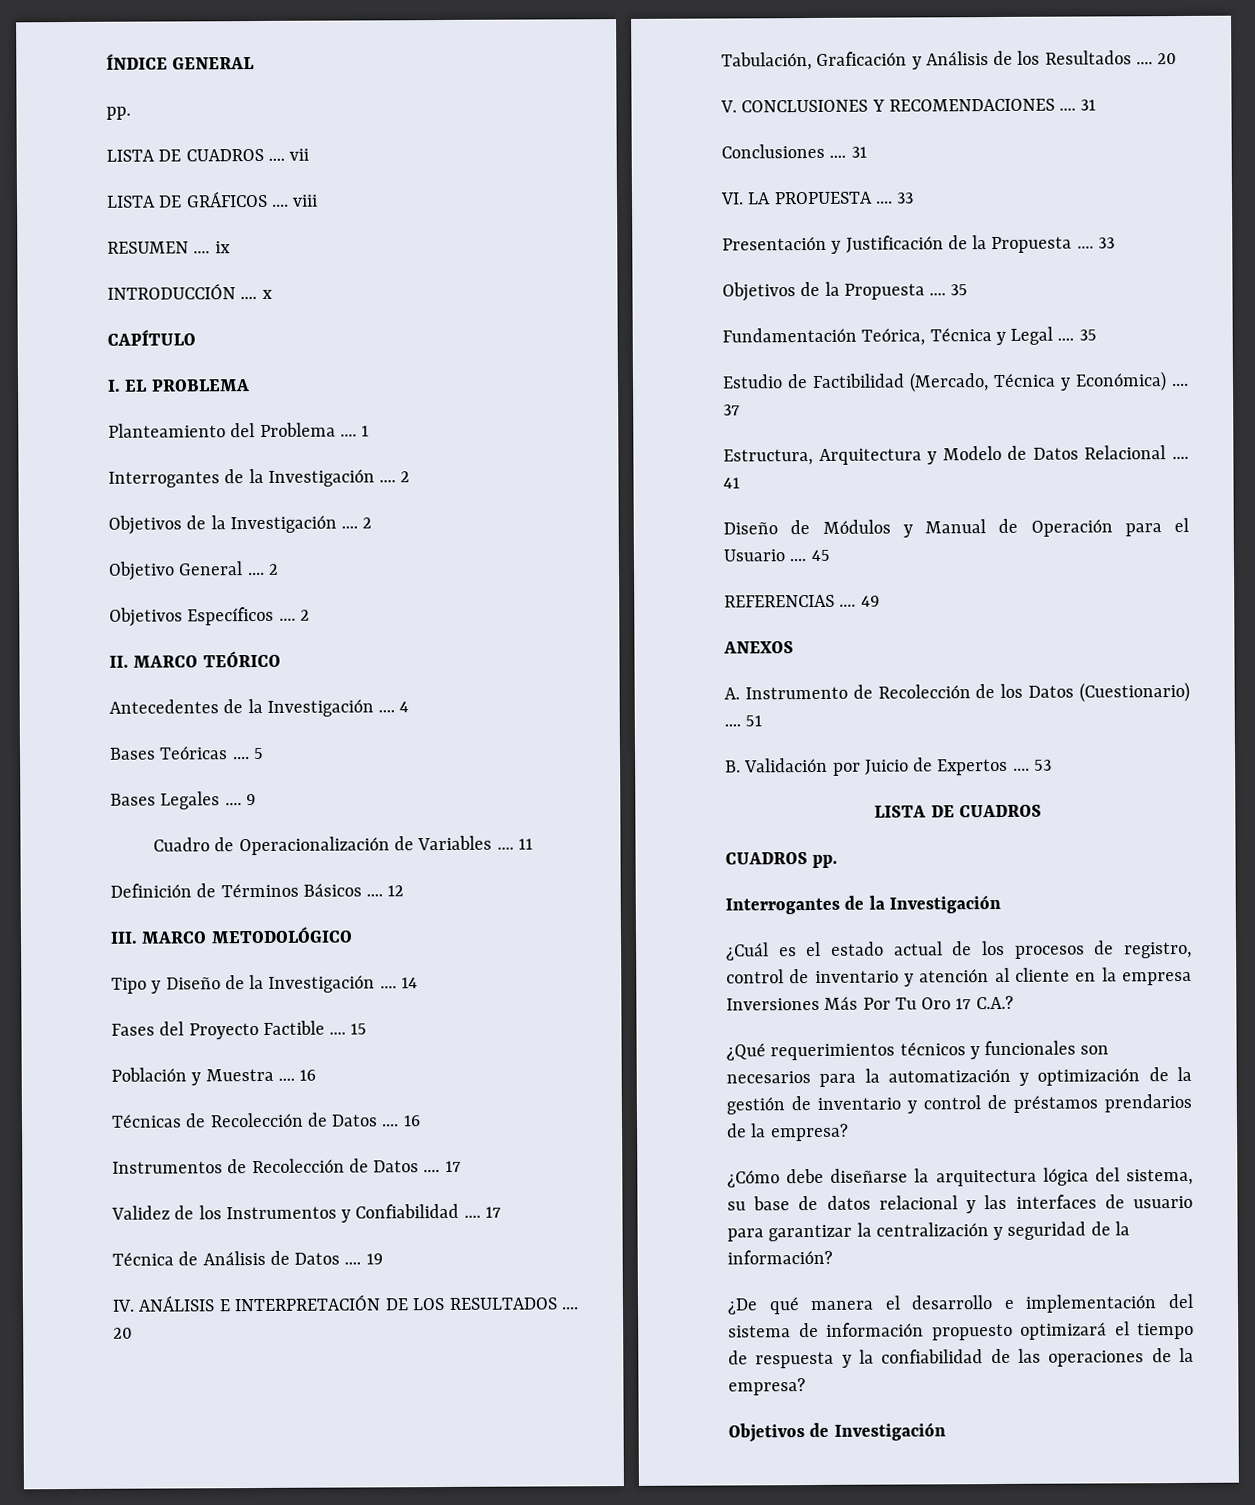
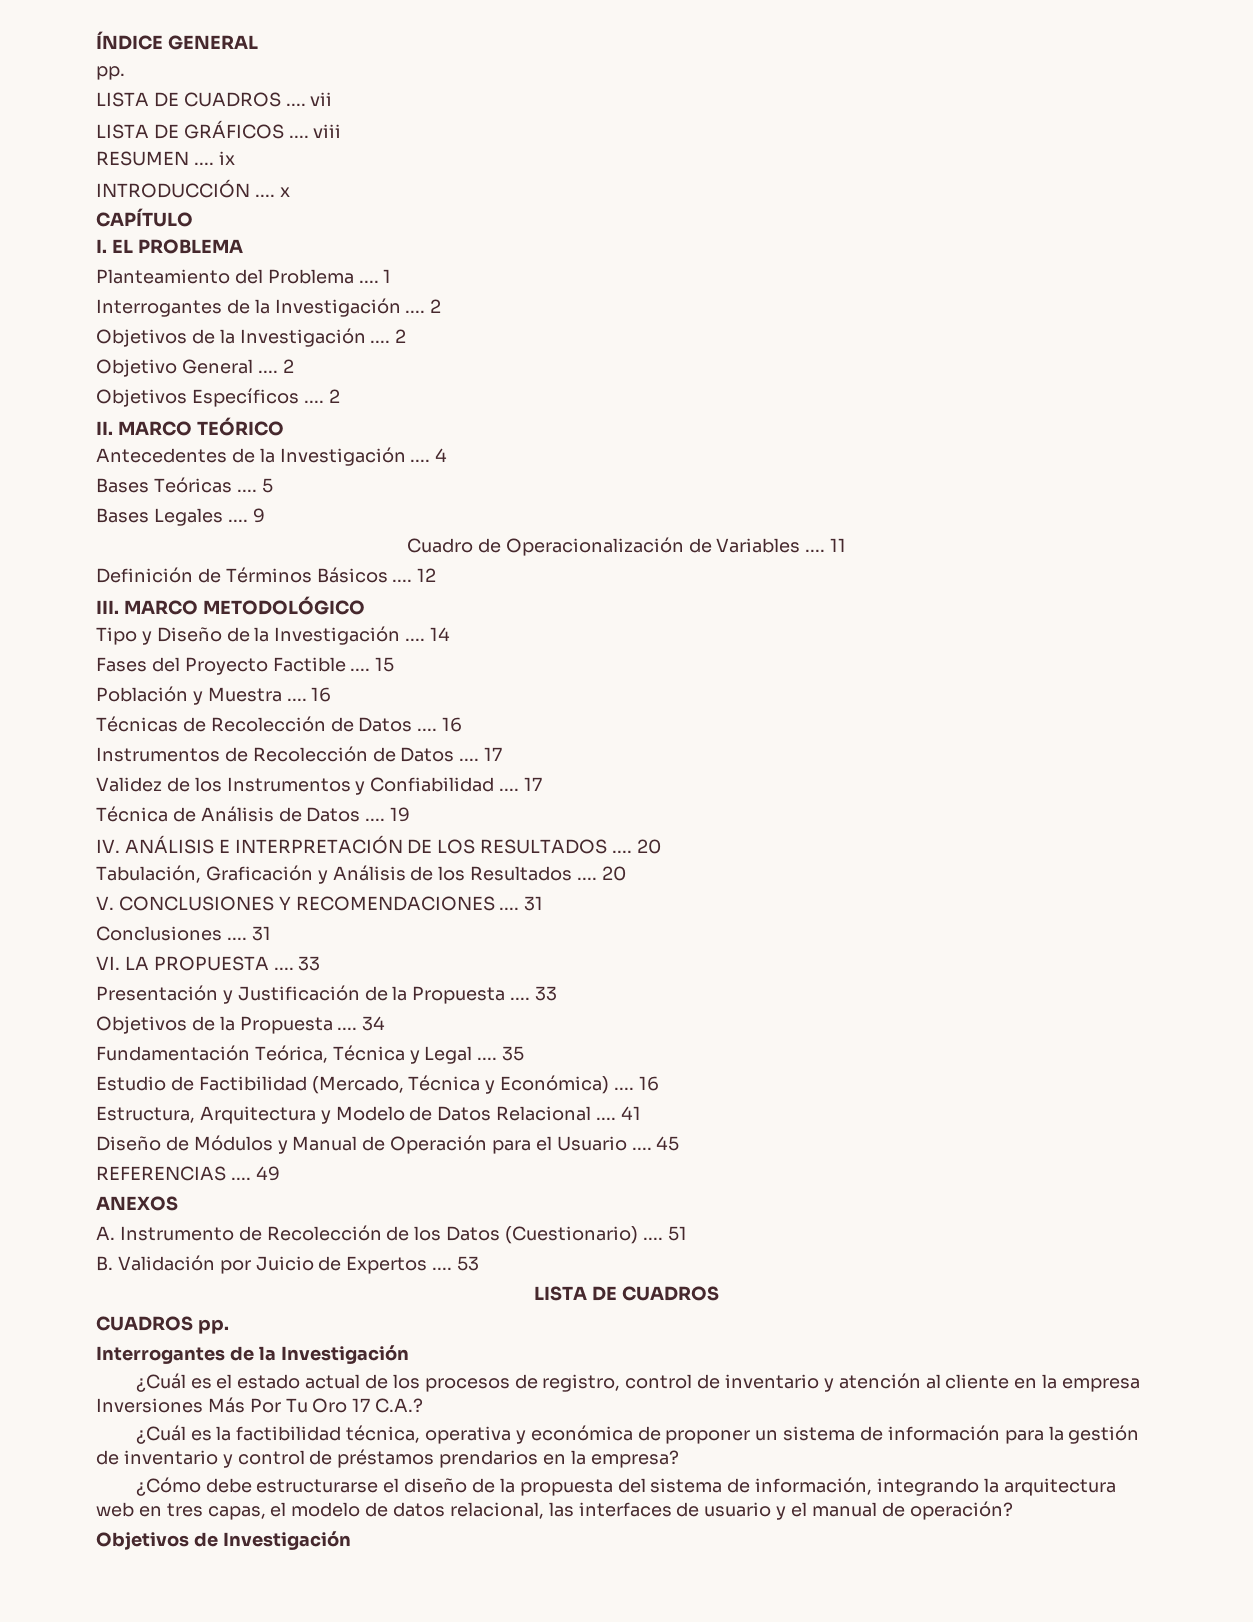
[950,284,969,296] 35 -> [362,1016,386,1031] 34
[723,404,740,416] 37 -> [638,1076,659,1091] 16
[726,1040,1110,1061] [726,1067,1169,1087] ¿Qué requerimientos técnicos y funcionales son necesarios para la automatización y optimización de -> [135,1425,1044,1444] ¿Cuál es la factibilidad técnica, operativa y económica de proponer un sistema de información para
[727,1123,747,1138] de -> [543,1454,567,1465] en
[830,1167,1193,1187] [727,1194,1193,1214] [727,1221,1130,1242] [727,1249,833,1265] [727,1293,1194,1315] [728,1321,1194,1341] [728,1347,1194,1369] [728,1378,806,1396] diseñarse la arquitectura lógica del sistema, su base de datos relacional y las interfaces de usuario para garantizar la centralización y seguridad de la información? // ¿De qué manera el desarrollo e implementación del sistema de información propuesto optimizará el tiempo de respuesta y la confiabilidad de las operaciones de la empresa? -> [256,1477,1116,1496] [96,1501,1013,1520] estructurarse el diseño de la propuesta del sistema de información, integrando la arquitectura web en tres capas, el modelo de datos relacional, las interfaces de usuario y el manual de operación?

